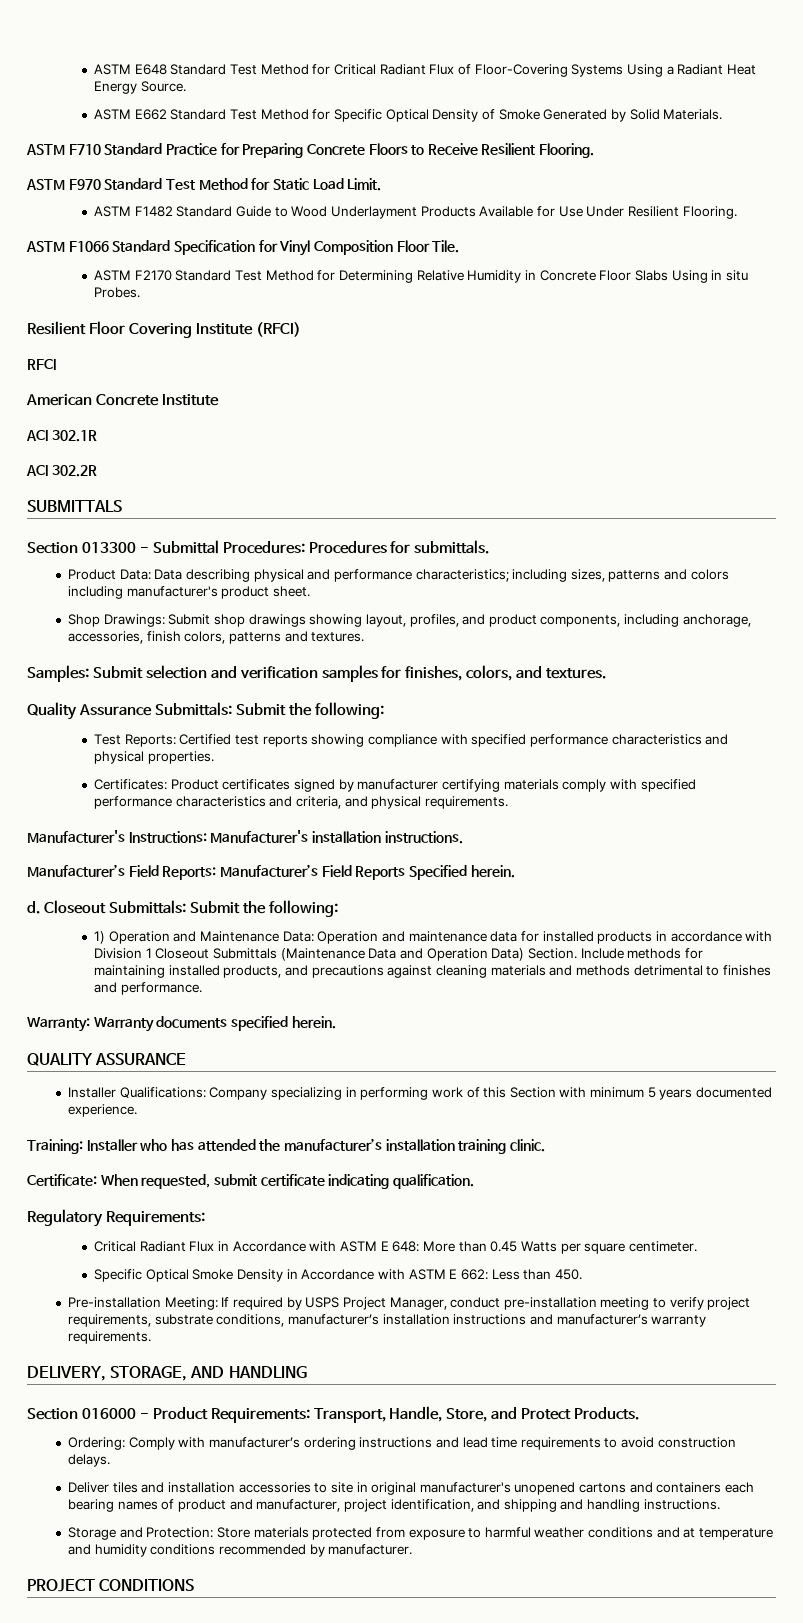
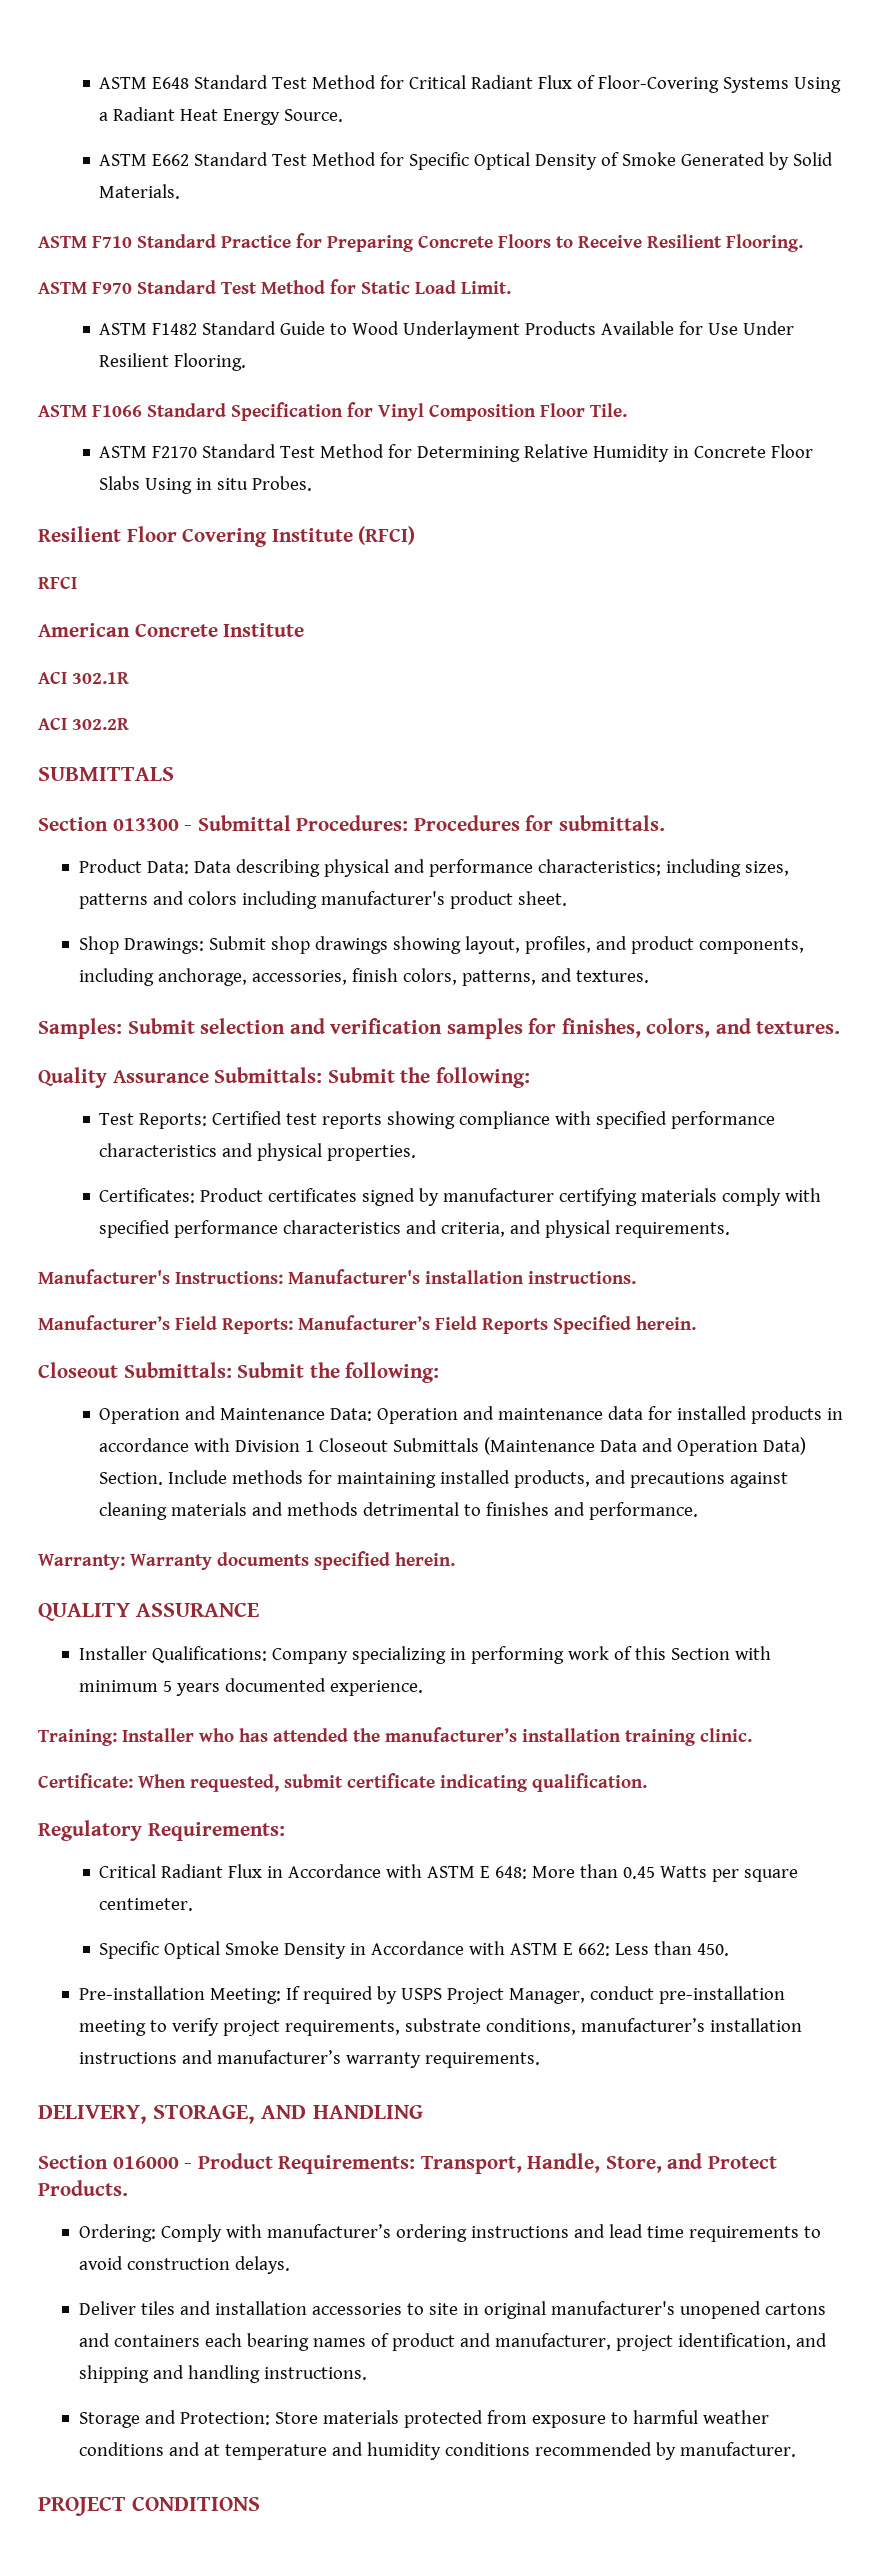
[228,632,281,644] patterns -> [461,970,536,986] patterns,
[27,901,40,914] d. -> (696, 1323) none
[94,931,106,944] 1) -> (440, 1372) none

